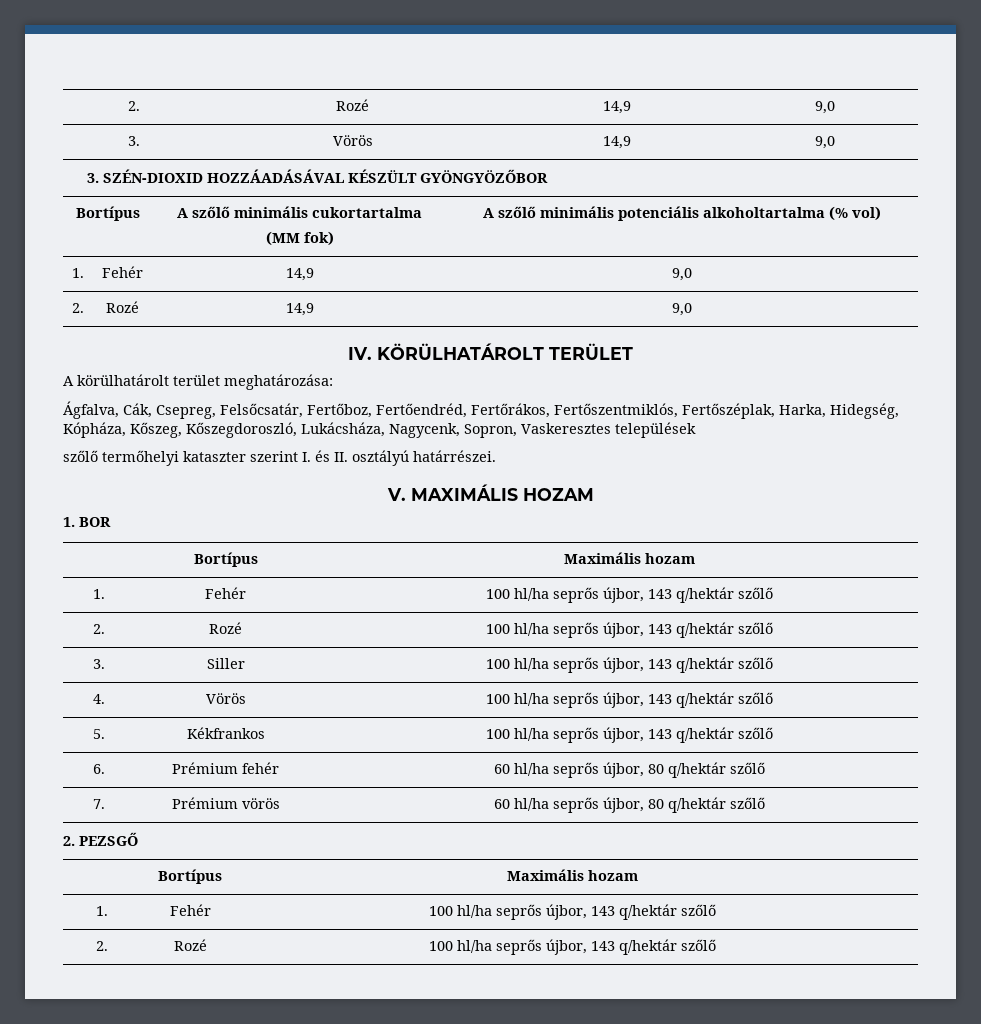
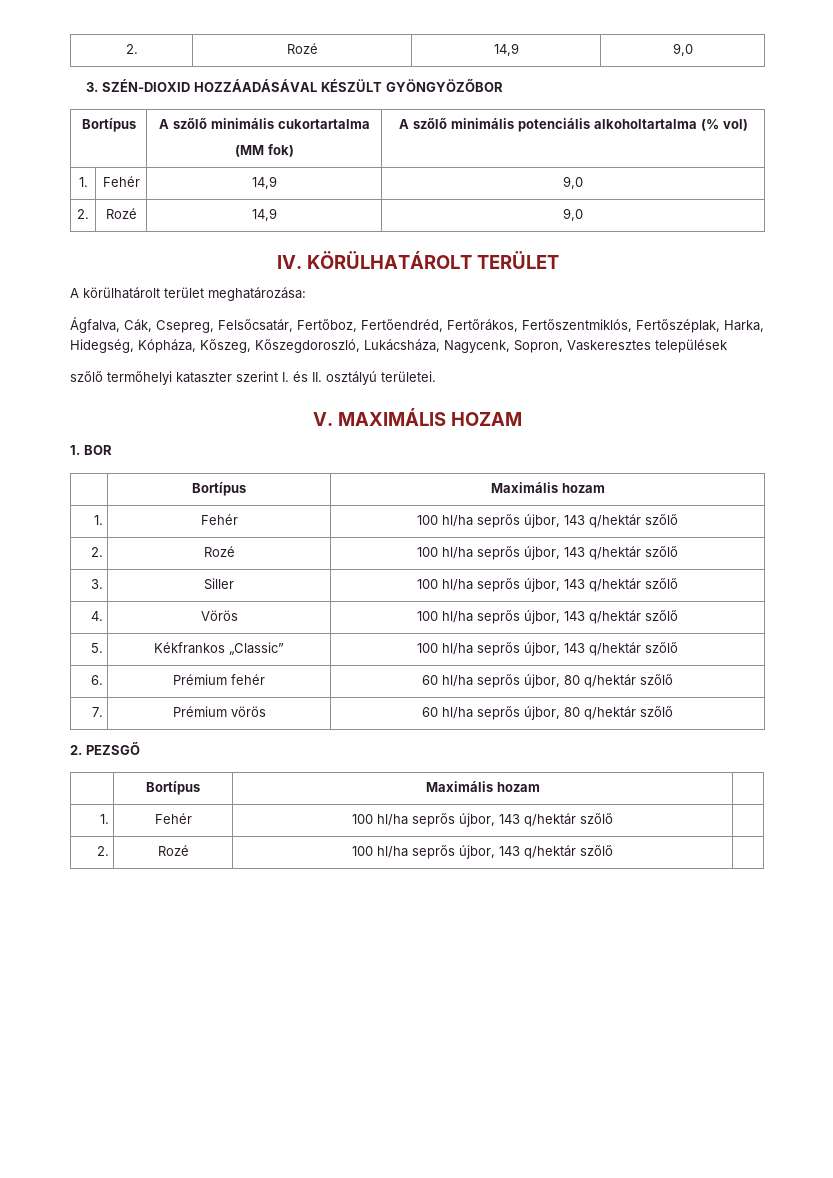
[127,101,140,111] [336,99,369,111] [602,101,631,114] [814,101,835,114] [127,136,140,146] [332,135,373,146] [602,136,631,149] [814,136,835,149] 2. | Rozé | 14,9 | 9,0 // 3. | Vörös | 14,9 | 9,0 -> [125,44,138,54] [286,43,318,54] [493,43,519,56] [672,43,693,56] 2. | Rozé | 14,9 | 9,0
[413,450,496,462] határrészei. -> [381,371,436,382] területei.
(265, 733) none -> [229,642,284,655] „Classic”

